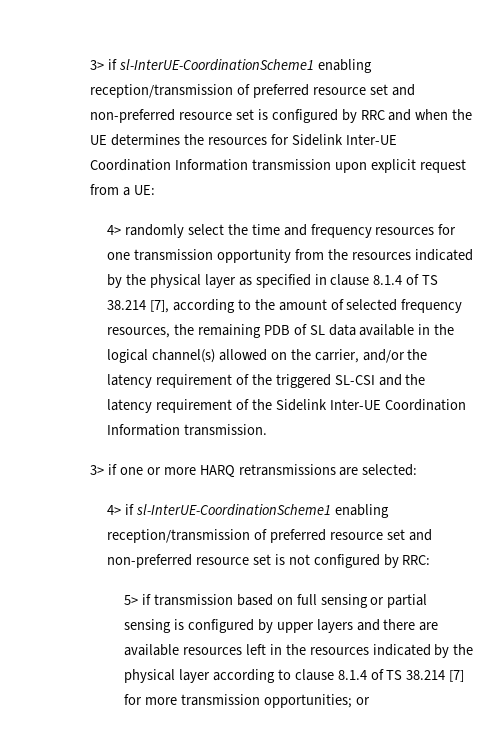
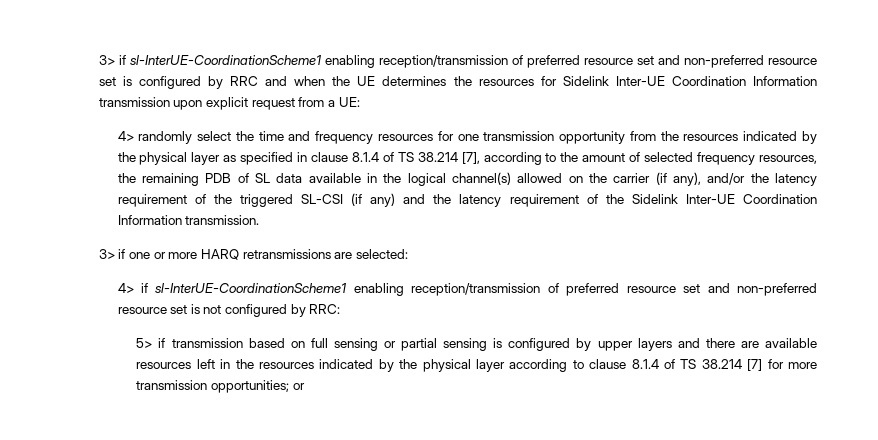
[314,349,359,363] carrier, -> [613,172,701,186] carrier (if any),
(375, 380) none -> [351,193,396,207] (if any)

